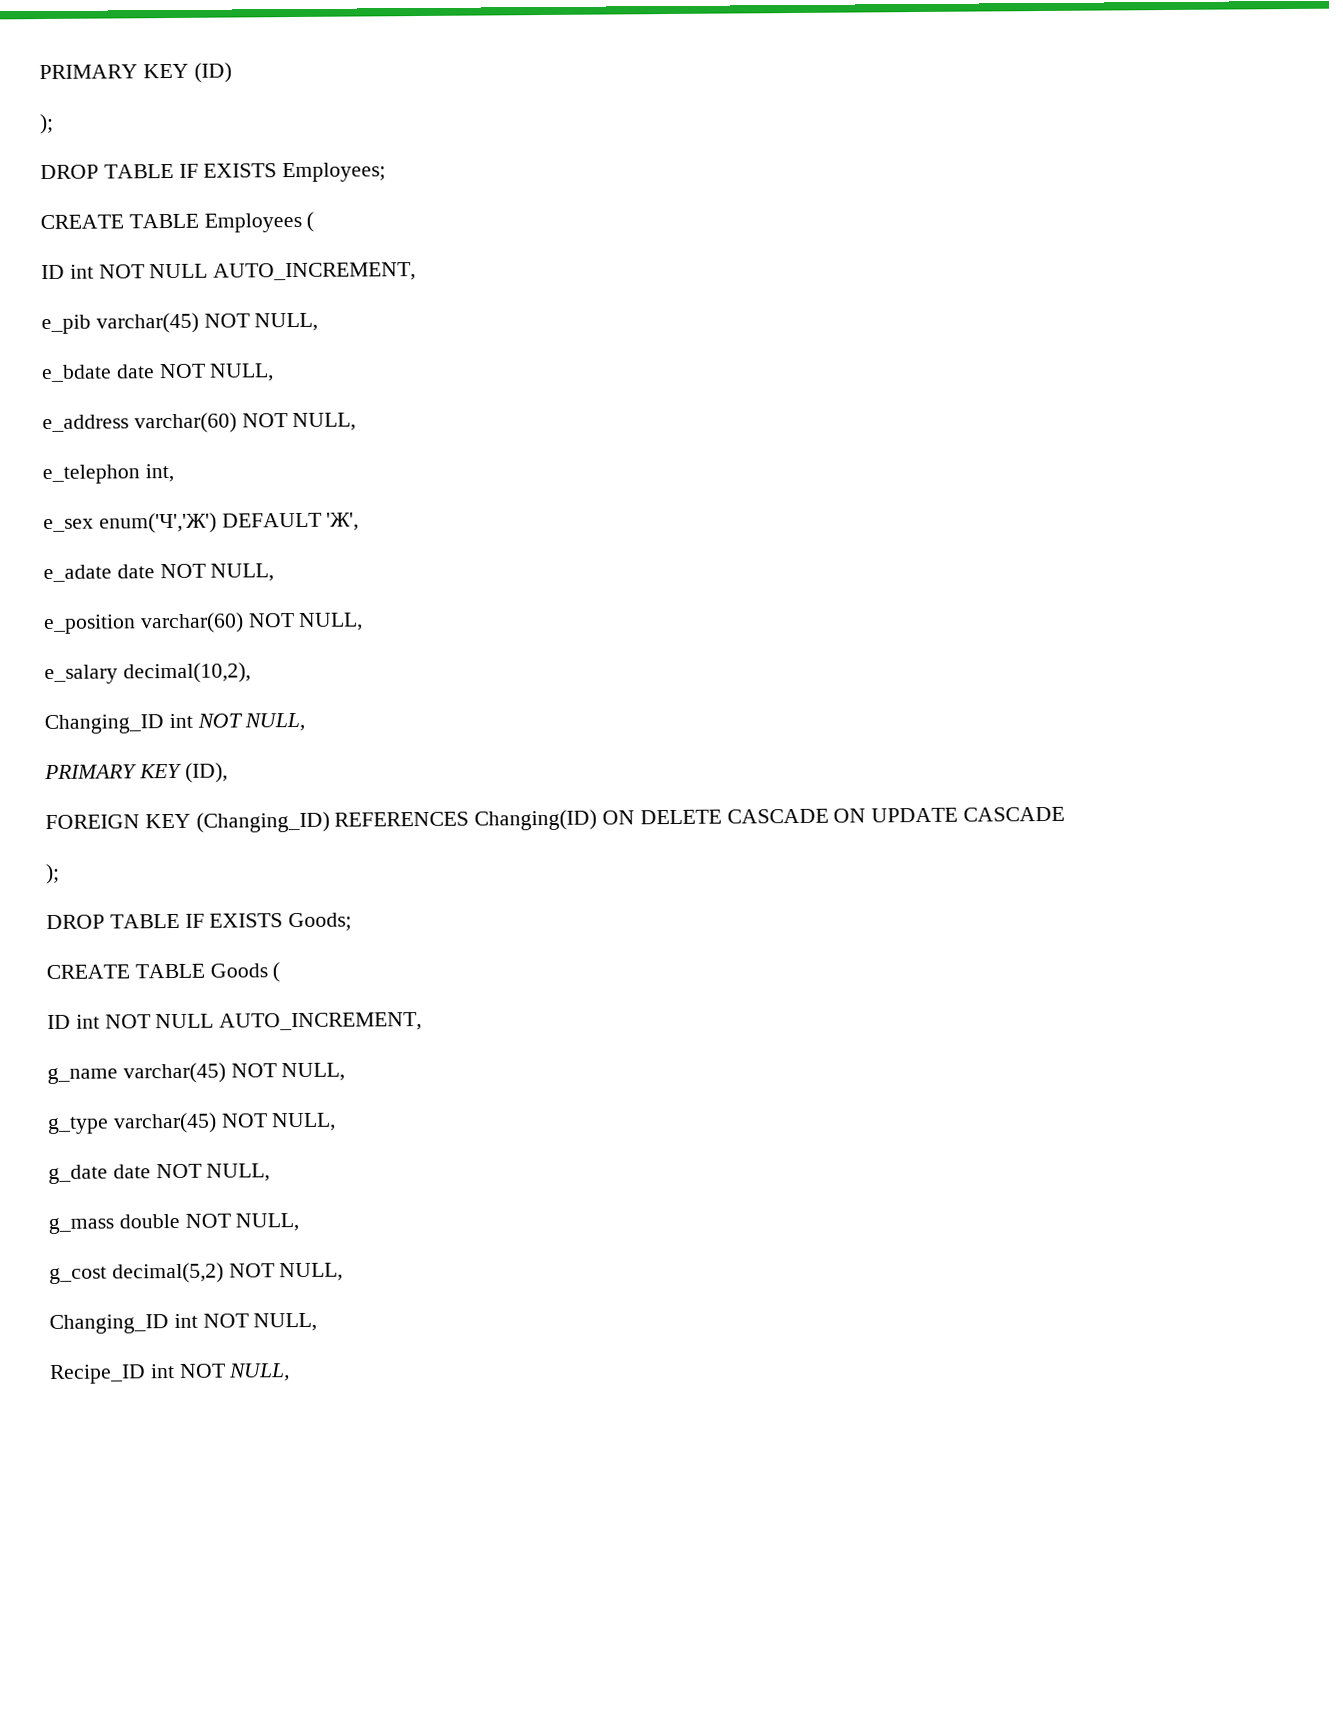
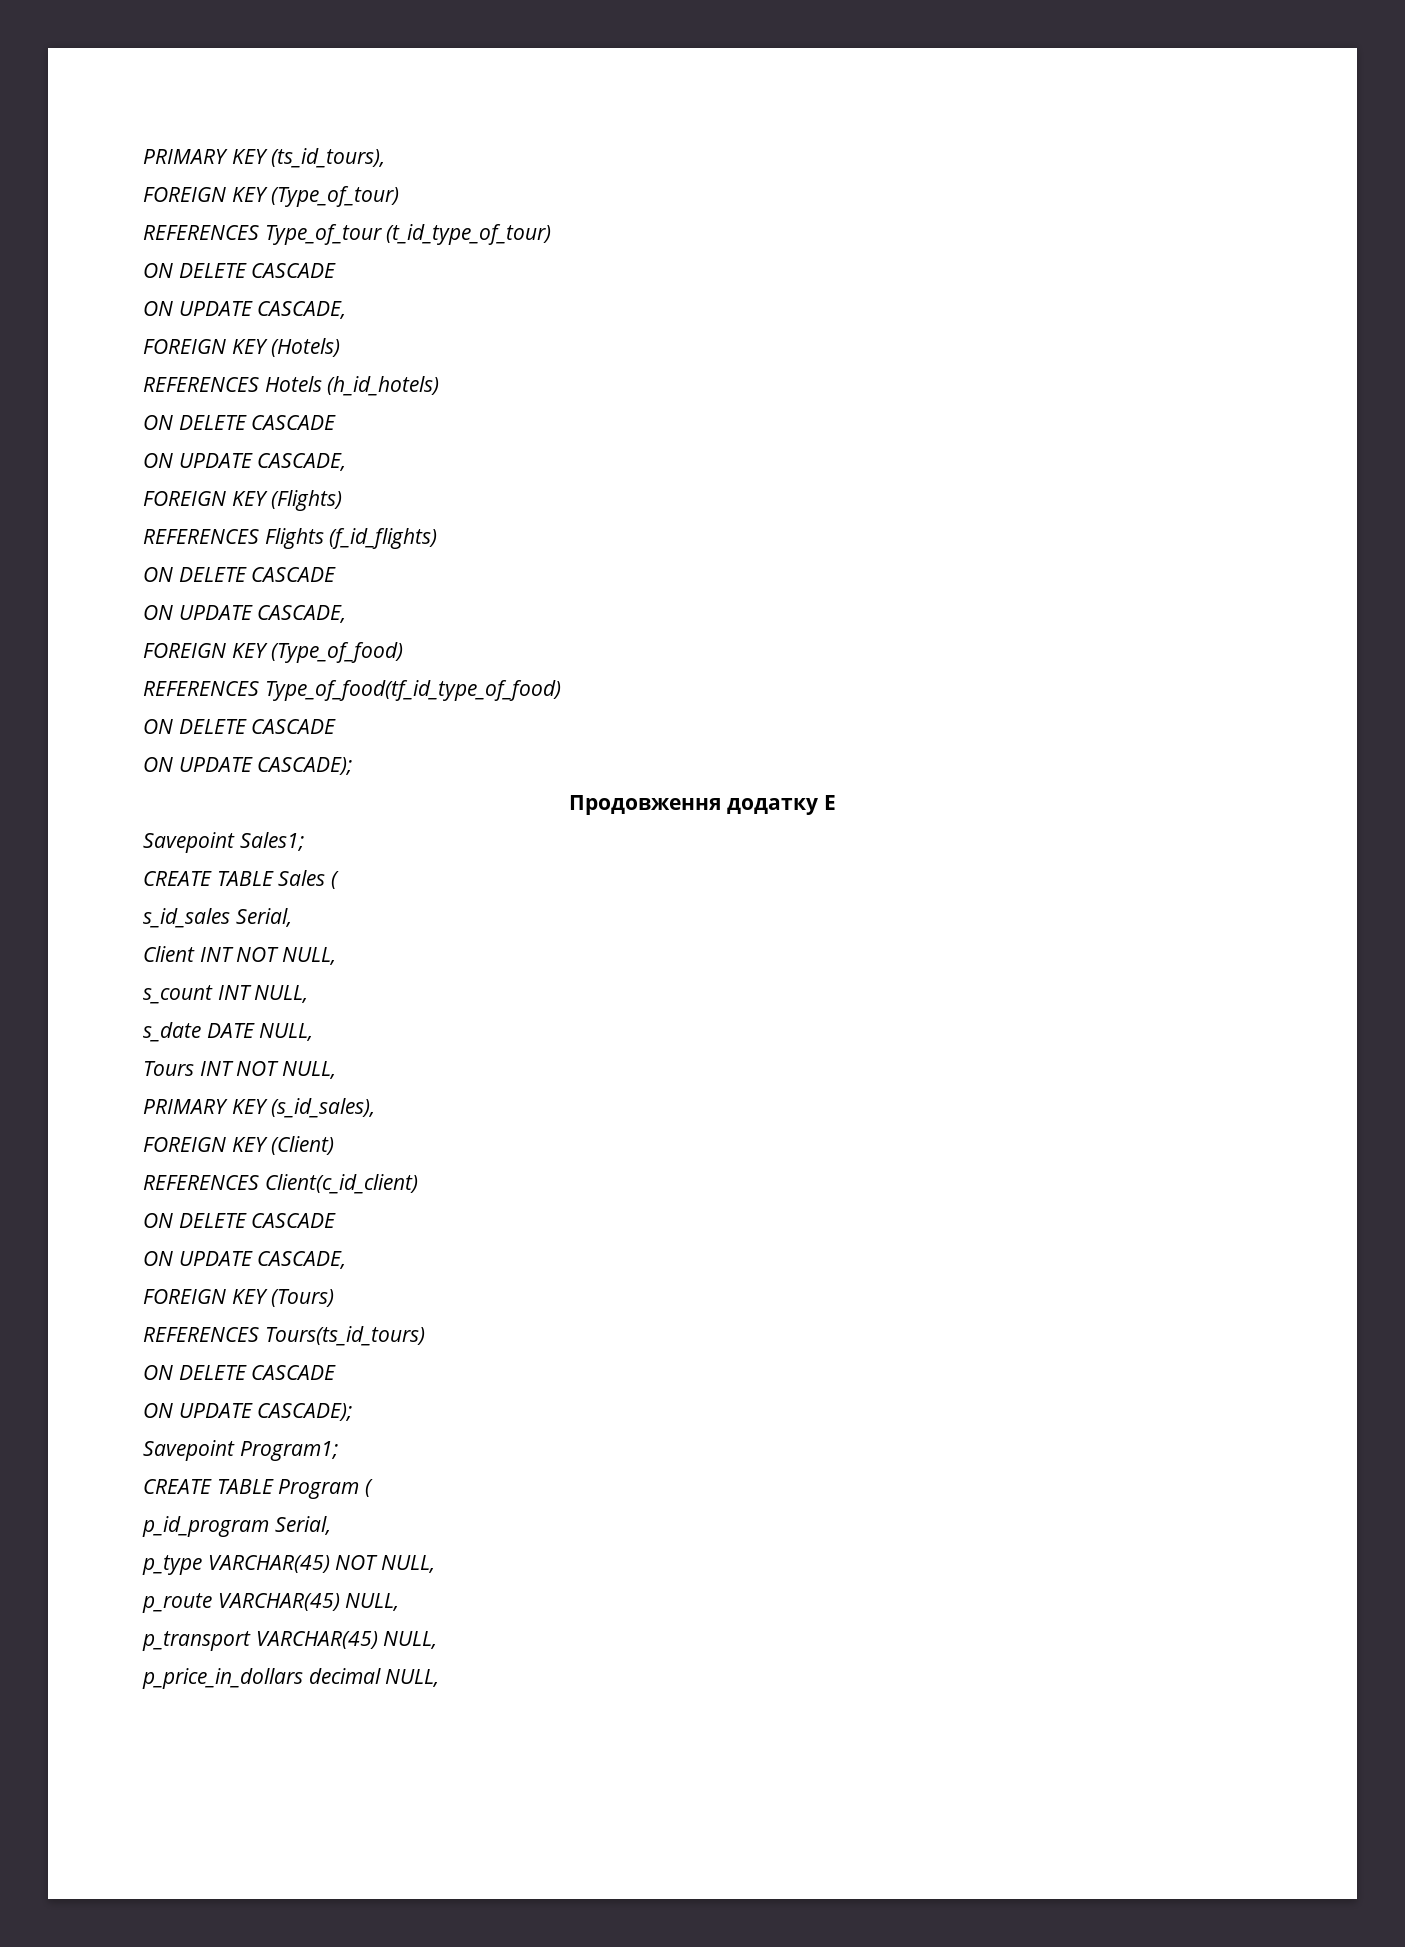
[39,62,232,83] [39,113,54,135] [40,162,387,183] [40,211,315,233] [41,262,417,282] [41,312,319,335] [41,363,275,383] [42,412,357,434] [42,463,174,485] [43,512,360,534] [43,563,275,583] [43,612,364,635] [44,662,251,685] [44,713,193,735] PRIMARY KEY (ID) // ); // DROP TABLE IF EXISTS Employees; // CREATE TABLE Employees ( // ID int NOT NULL AUTO_INCREMENT, // e_pib varchar(45) NOT NULL, // e_bdate date NOT NULL, // e_address varchar(60) NOT NULL, // e_telephon int, // e_sex enum('Ч','Ж') DEFAULT 'Ж', // e_adate date NOT NULL, // e_position varchar(60) NOT NULL, // e_salary decimal(10,2), // Changing_ID int -> [143,148,386,168] [143,186,400,207] [143,224,552,245] [143,263,337,278] [143,301,347,319] [143,338,341,357] [143,376,440,396] [143,415,337,430] [143,453,347,471] [143,490,343,511] [143,528,438,549] [143,567,337,582] [143,605,347,623] [143,642,404,663] [143,680,561,701] [143,719,337,734] [143,757,353,775] [569,795,836,815] [143,832,304,853] [143,870,339,889] [143,908,292,928] [143,946,336,965] [143,985,309,1004] [143,1022,314,1042] [143,1061,234,1076] PRIMARY KEY (ts_id_tours), // FOREIGN KEY (Type_of_tour) // REFERENCES Type_of_tour (t_id_type_of_tour) // ON DELETE CASCADE // ON UPDATE CASCADE, // FOREIGN KEY (Hotels) // REFERENCES Hotels (h_id_hotels) // ON DELETE CASCADE // ON UPDATE CASCADE, // FOREIGN KEY (Flights) // REFERENCES Flights (f_id_flights) // ON DELETE CASCADE // ON UPDATE CASCADE, // FOREIGN KEY (Type_of_food) // REFERENCES Type_of_food(tf_id_type_of_food) // ON DELETE CASCADE // ON UPDATE CASCADE); // Продовження додатку Е // Savepoint Sales1; // CREATE TABLE Sales ( // s_id_sales Serial, // Client INT NOT NULL, // s_count INT NULL, // s_date DATE NULL, // Tours INT
[184,762,228,783] [45,806,1066,833] [45,863,60,885] [46,912,353,932] [46,962,281,983] [47,1012,423,1032] [47,1062,346,1085] [47,1112,337,1135] [48,1163,271,1185] [48,1212,300,1235] [49,1262,344,1285] [49,1312,318,1335] [49,1363,226,1385] (ID), // FOREIGN KEY (Changing_ID) REFERENCES Changing(ID) ON DELETE CASCADE ON UPDATE CASCADE // ); // DROP TABLE IF EXISTS Goods; // CREATE TABLE Goods ( // ID int NOT NULL AUTO_INCREMENT, // g_name varchar(45) NOT NULL, // g_type varchar(45) NOT NULL, // g_date date NOT NULL, // g_mass double NOT NULL, // g_cost decimal(5,2) NOT NULL, // Changing_ID int NOT NULL, // Recipe_ID int NOT -> [271,1098,376,1118] [143,1136,335,1155] [143,1174,418,1194] [143,1213,337,1228] [143,1251,347,1269] [143,1289,335,1307] [143,1326,425,1346] [143,1365,337,1380] [143,1403,353,1421] [143,1440,338,1461] [143,1479,373,1499] [142,1516,331,1537] [142,1555,435,1575] [142,1593,400,1613] [142,1631,438,1651] [142,1668,381,1689] (s_id_sales), // FOREIGN KEY (Client) // REFERENCES Client(c_id_client) // ON DELETE CASCADE // ON UPDATE CASCADE, // FOREIGN KEY (Tours) // REFERENCES Tours(ts_id_tours) // ON DELETE CASCADE // ON UPDATE CASCADE); // Savepoint Program1; // CREATE TABLE Program ( // p_id_program Serial, // p_type VARCHAR(45) NOT NULL, // p_route VARCHAR(45) NULL, // p_transport VARCHAR(45) NULL, // p_price_in_dollars decimal

